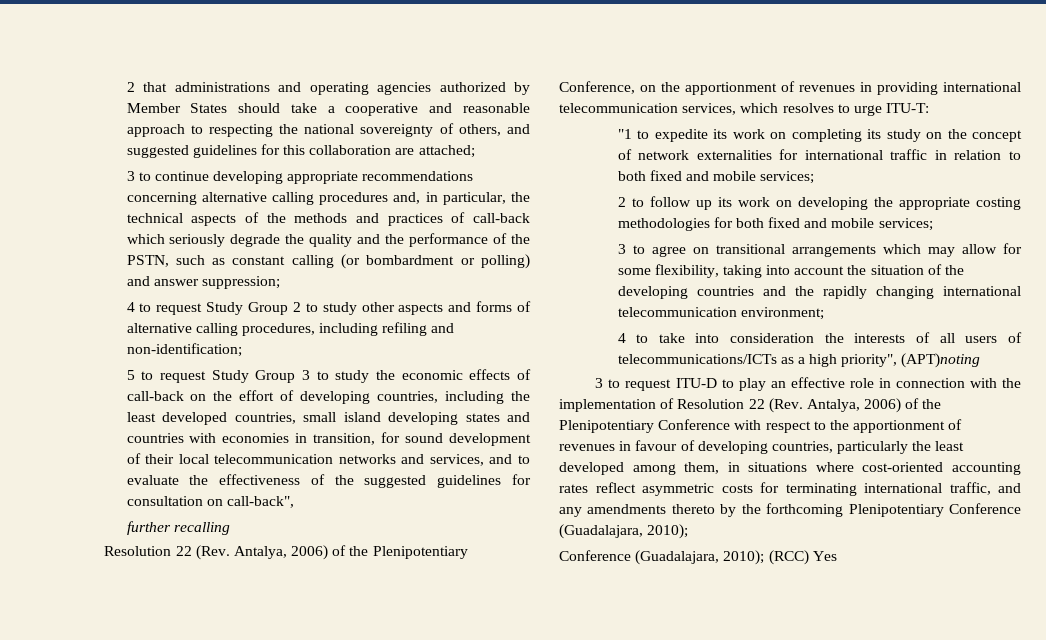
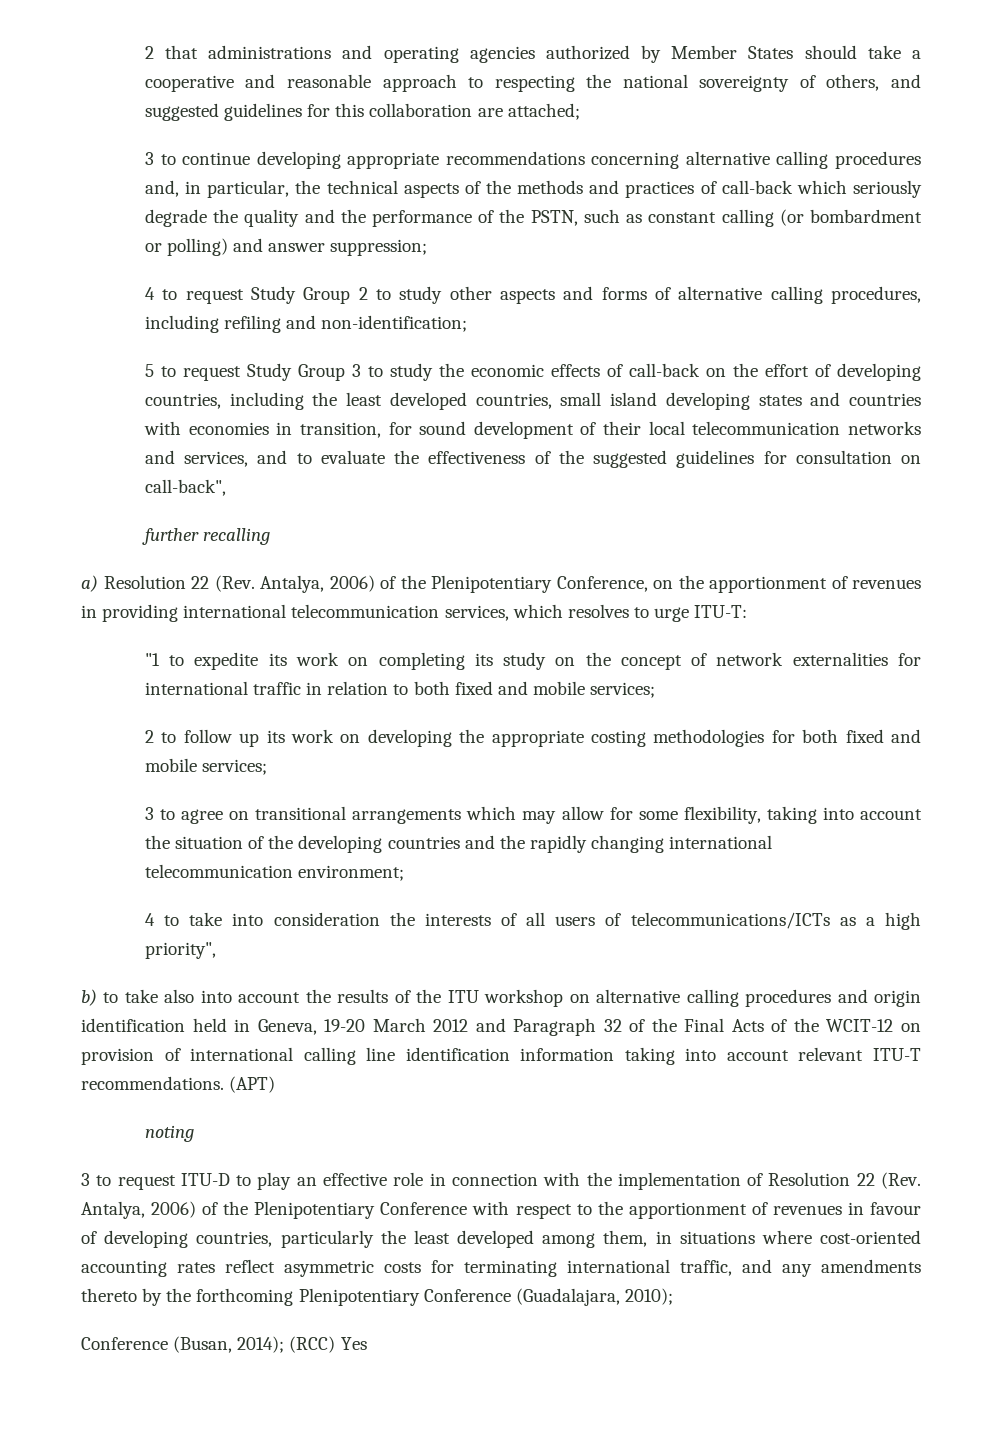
(230, 528) none -> [81,575,98,592] a)
[901,353,981,368] (APT)noting -> [81,989,922,1007] [81,1018,921,1036] [81,1047,921,1065] [81,1076,276,1093] [144,1125,194,1142] // b) to take also into account the results of the ITU workshop on alternative calling procedures and origin identification held in Geneva, 19-20 March 2012 and Paragraph 32 of the Final Acts of the WCIT-12 on provision of international calling line identification information taking into account relevant ITU-T recommendations. (APT) // noting
[635,550,765,565] (Guadalajara, 2010); -> [173,1336,285,1353] (Busan, 2014);

